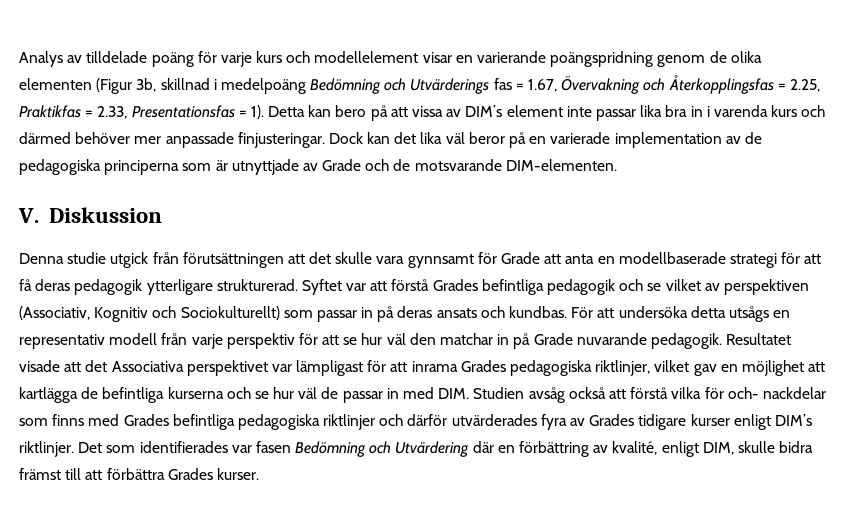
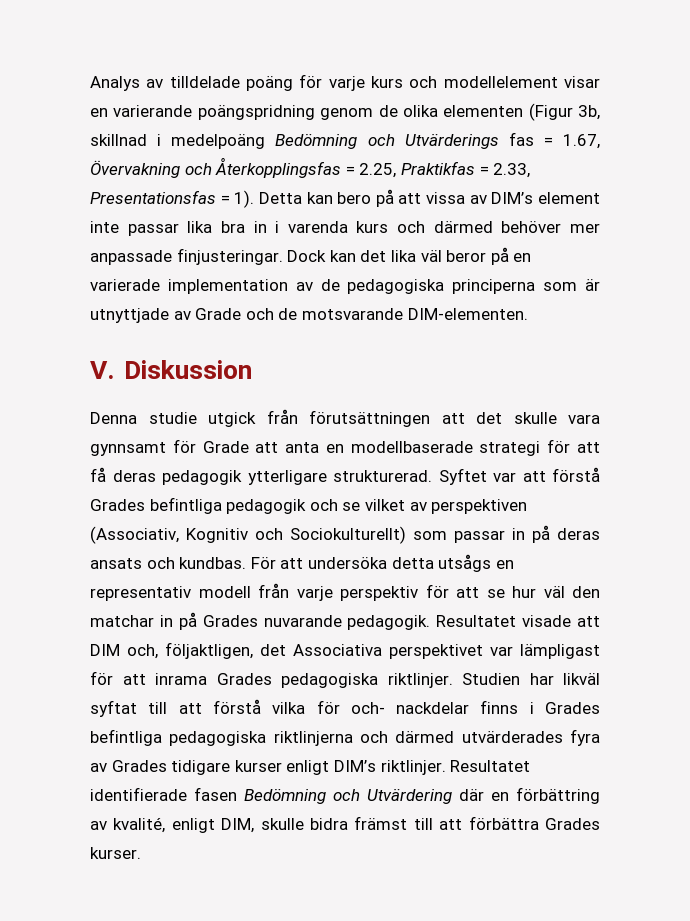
[533,333,573,345] Grade -> [202,615,258,627] Grades
(82, 367) none -> [90,642,253,659] DIM och, följaktligen,
[595,360,826,376] [19,387,606,403] riktlinjer, vilket gav en möjlighet att kartlägga de befintliga kurserna och se hur väl de passar in med DIM. Studien avsåg också -> [387,673,600,688] [90,700,168,717] riktlinjer. Studien har likväl syftat till
[19,414,448,430] som finns med Grades befintliga pedagogiska riktlinjer och därför -> [480,700,600,714] [90,729,455,746] finns i Grades befintliga pedagogiska riktlinjerna och därmed
[78,441,252,453] Det som identifierades var -> [450,760,531,772] [90,787,187,801] Resultatet identifierade

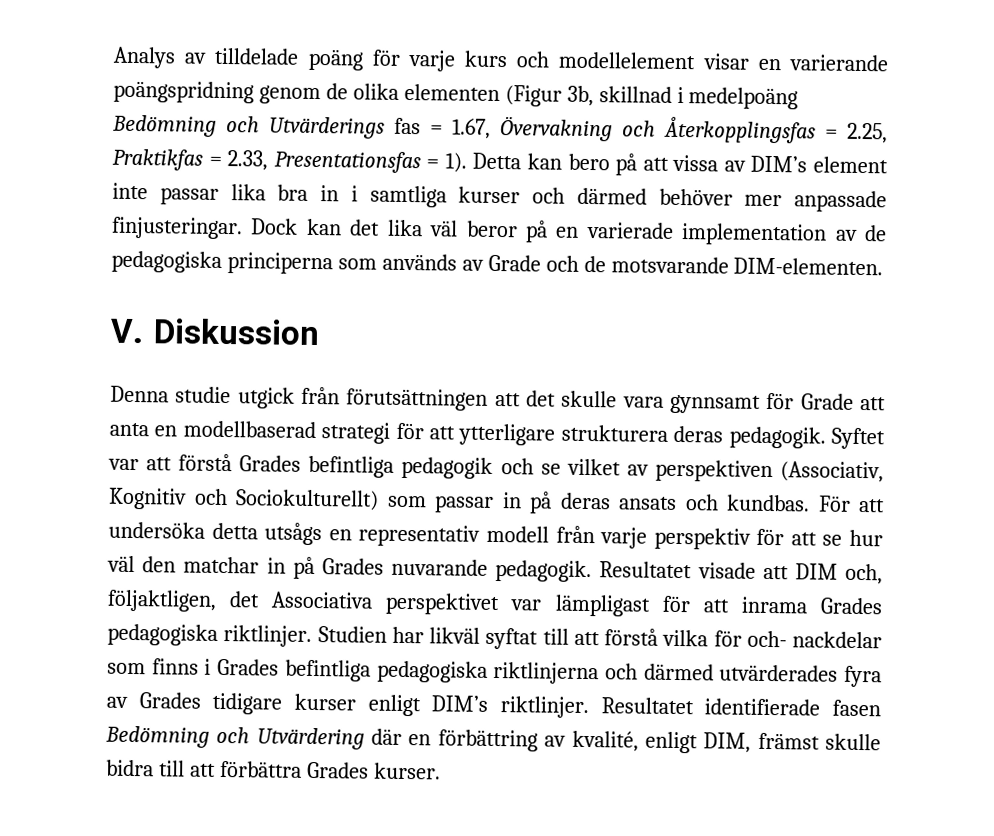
[287,221,389,233] varenda kurs -> [369,185,521,208] samtliga kurser
[585,279,600,291] [90,308,169,323] är utnyttjade -> [381,253,457,271] används
[350,441,473,453] modellbaserade -> [182,420,316,439] modellbaserad
[90,467,432,485] få deras pedagogik ytterligare strukturerad. -> [458,423,826,449] ytterligare strukturera deras pedagogik.
(470, 708) none -> [107,662,146,675] som
(255, 825) none -> [757,732,820,750] främst
[354,816,408,830] främst -> (154, 768) none

